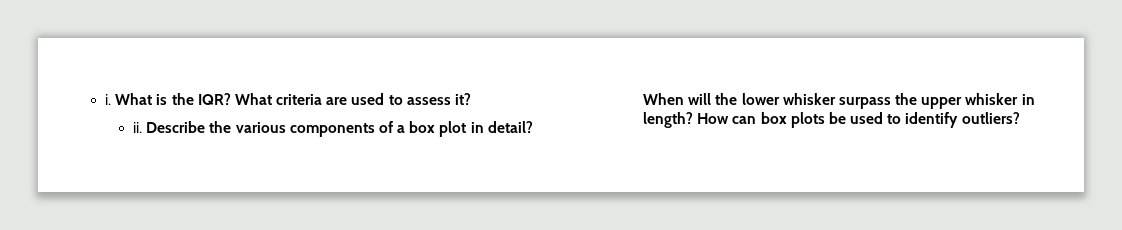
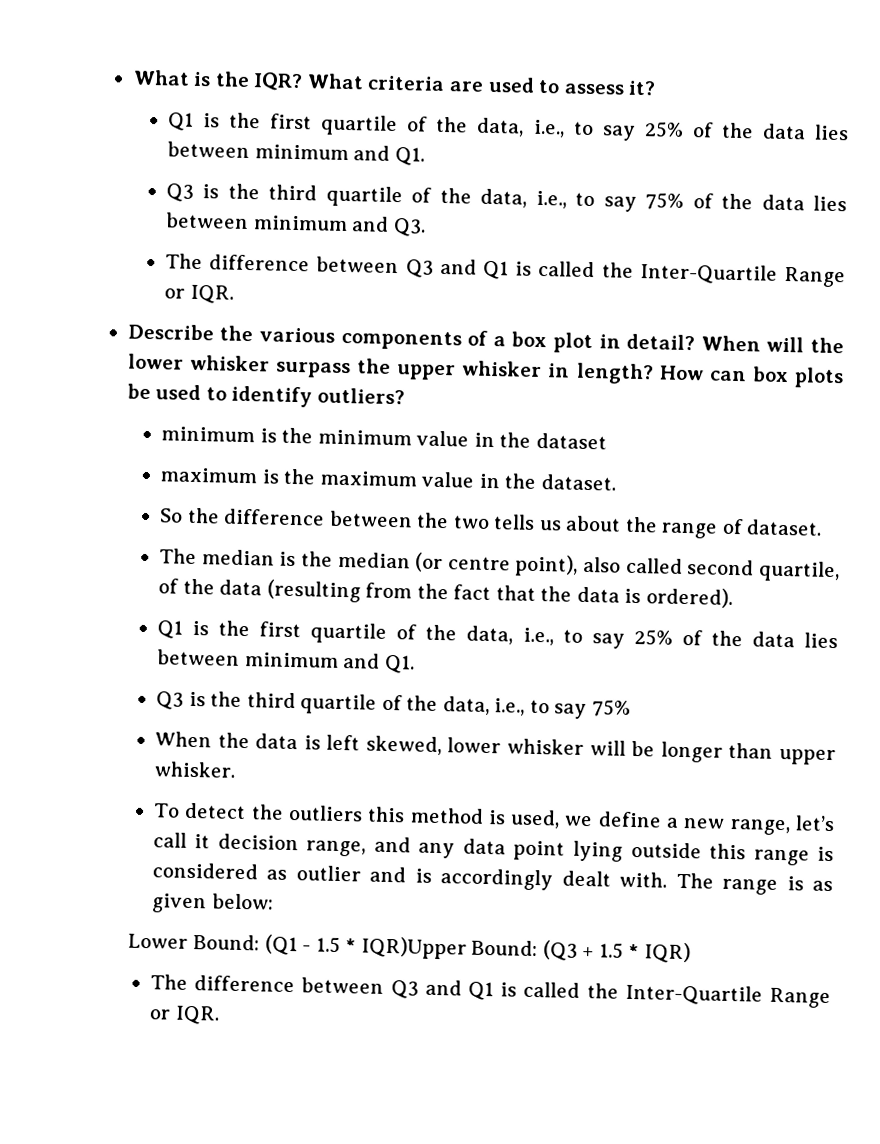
[105,94,112,105] i. -> (132, 77) none
[132,122,142,133] ii. -> [166,112,849,141] [166,141,425,166] [165,183,847,212] [164,212,426,237] [164,253,847,288] [163,284,234,304] Q1 is the first quartile of the data, i.e., to say 25% of the data lies between minimum and Q1. // Q3 is the third quartile of the data, i.e., to say 75% of the data lies between minimum and Q3. // The difference between Q3 and Q1 is called the Inter-Quartile Range or IQR. //
(1020, 118) none -> [160,426,607,450] [159,467,617,491] [158,507,823,539] [158,548,840,583] [157,578,733,608] [156,620,838,649] [156,649,415,674] [155,691,631,720] [154,731,837,766] [153,761,236,778] [152,802,835,836] [152,832,835,866] [151,862,834,895] [150,893,274,914] [128,933,691,964] [149,974,832,1009] [148,1005,220,1025] // minimum is the minimum value in the dataset // maximum is the maximum value in the dataset. // So the difference between the two tells us about the range of dataset. // The median is the median (or centre point), also called second quartile, of the data (resulting from the fact that the data is ordered). // Q1 is the first quartile of the data, i.e., to say 25% of the data lies between minimum and Q1. // Q3 is the third quartile of the data, i.e., to say 75% // When the data is left skewed, lower whisker will be longer than upper whisker. // To detect the outliers this method is used, we define a new range, let’s call it decision range, and any data point lying outside this range is considered as outlier and is accordingly dealt with. The range is as given below: // Lower Bound: (Q1 - 1.5 * IQR)Upper Bound: (Q3 + 1.5 * IQR) // The difference between Q3 and Q1 is called the Inter-Quartile Range or IQR.

